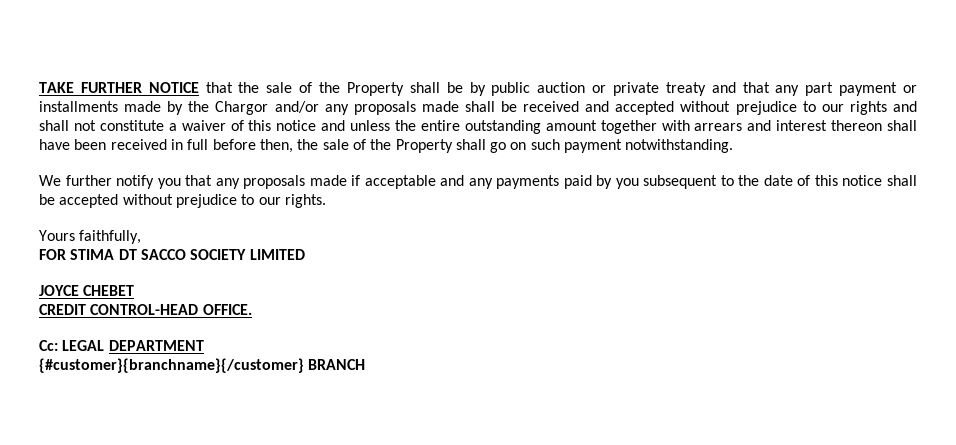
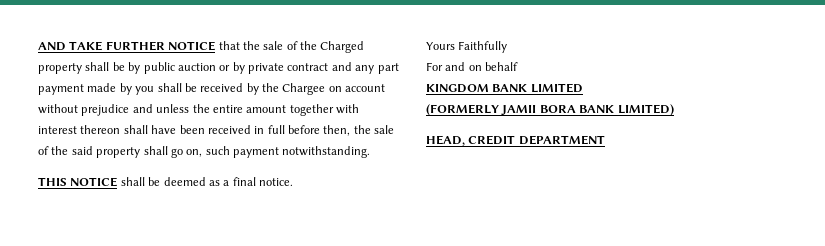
(39, 87) none -> [38,42,66,51] AND
[346,82,404,96] Property -> [320,41,365,53] [38,63,82,74] Charged property
[612,82,918,96] [39,101,917,115] [39,120,317,131] private treaty and that any part payment or installments made by the Chargor and/or any proposals made shall be received and accepted without prejudice to our rights and shall not constitute a waiver of this notice -> [232,62,399,74] [38,83,386,95] [38,104,130,116] by private contract and any part payment made by you shall be received by the Chargee on account without prejudice
[464,120,541,134] outstanding -> (243, 109) none
[694,120,772,131] arrears and -> (359, 109) none
[395,139,453,153] Property -> [71,146,141,158] said property
[510,142,527,150] on -> [186,149,203,157] on,
[39,175,917,189] [39,194,326,208] [39,230,142,244] [39,249,305,260] [39,285,135,296] [39,304,252,315] [39,340,105,351] We further notify you that any proposals made if acceptable and any payments paid by you subsequent to the date of this notice shall be accepted without prejudice to our rights. // Yours faithfully, // FOR STIMA DT SACCO SOCIETY LIMITED // JOYCE CHEBET // CREDIT CONTROL-HEAD OFFICE. // Cc: LEGAL -> [38,177,293,187] [426,41,508,53] [426,62,519,71] [426,83,583,93] [426,104,674,116] [426,135,516,146] THIS NOTICE shall be deemed as a final notice. // Yours Faithfully // For and on behalf // KINGDOM BANK LIMITED // (FORMERLY JAMII BORA BANK LIMITED) // HEAD, CREDIT
[39,358,366,373] // {#customer}{branchname}{/customer} BRANCH -> (605, 140) none

